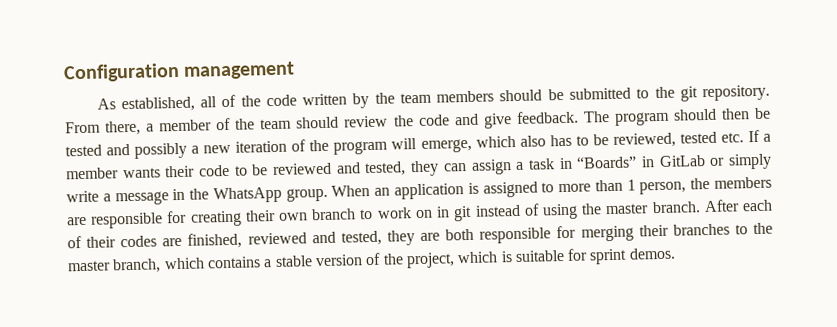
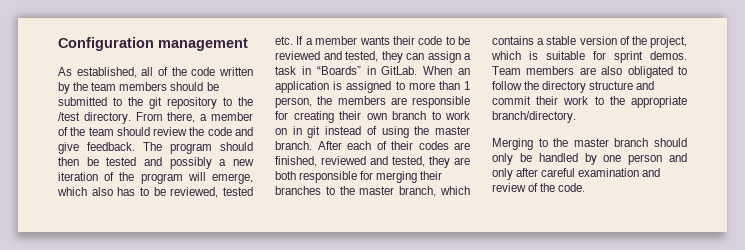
[702,84,771,102] repository. -> [167,97,253,109] [58,112,131,124] repository to the /test directory.
[658,153,772,170] [66,186,328,206] GitLab or simply write a message in the WhatsApp group. -> [381,66,418,75] GitLab.
(676, 253) none -> [492,66,687,78] [492,81,655,93] [492,96,687,108] [492,111,576,123] [492,138,687,150] [492,153,687,165] [492,168,661,180] [492,183,586,192] Team members are also obligated to follow the directory structure and commit their work to the appropriate branch/directory. // Merging to the master branch should only be handled by one person and only after careful examination and review of the code.

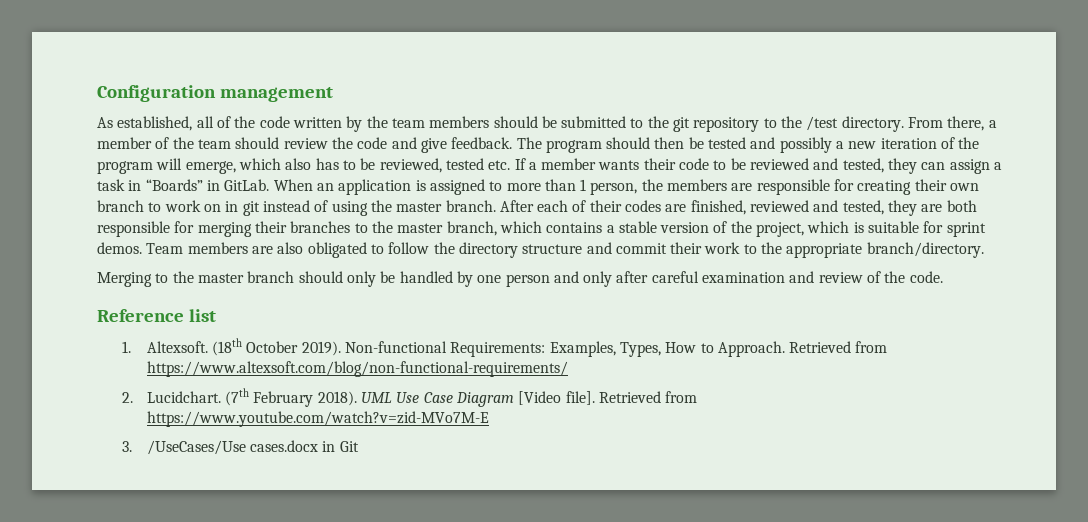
(586, 187) none -> [97,309,216,322] [121,338,888,357] [146,361,568,377] [121,388,698,407] [146,411,489,427] [121,440,359,455] // Reference list // 1. Altexsoft. (18th October 2019). Non-functional Requirements: Examples, Types, How to Approach. Retrieved from https://www.altexsoft.com/blog/non-functional-requirements/ // 2. Lucidchart. (7th February 2018). UML Use Case Diagram [Video file]. Retrieved from https://www.youtube.com/watch?v=zid-MVo7M-E // 3. /UseCases/Use cases.docx in Git

